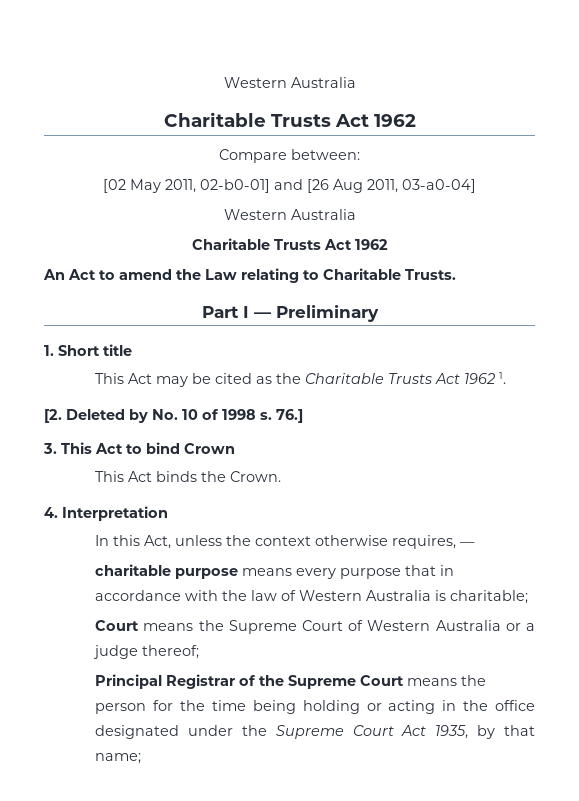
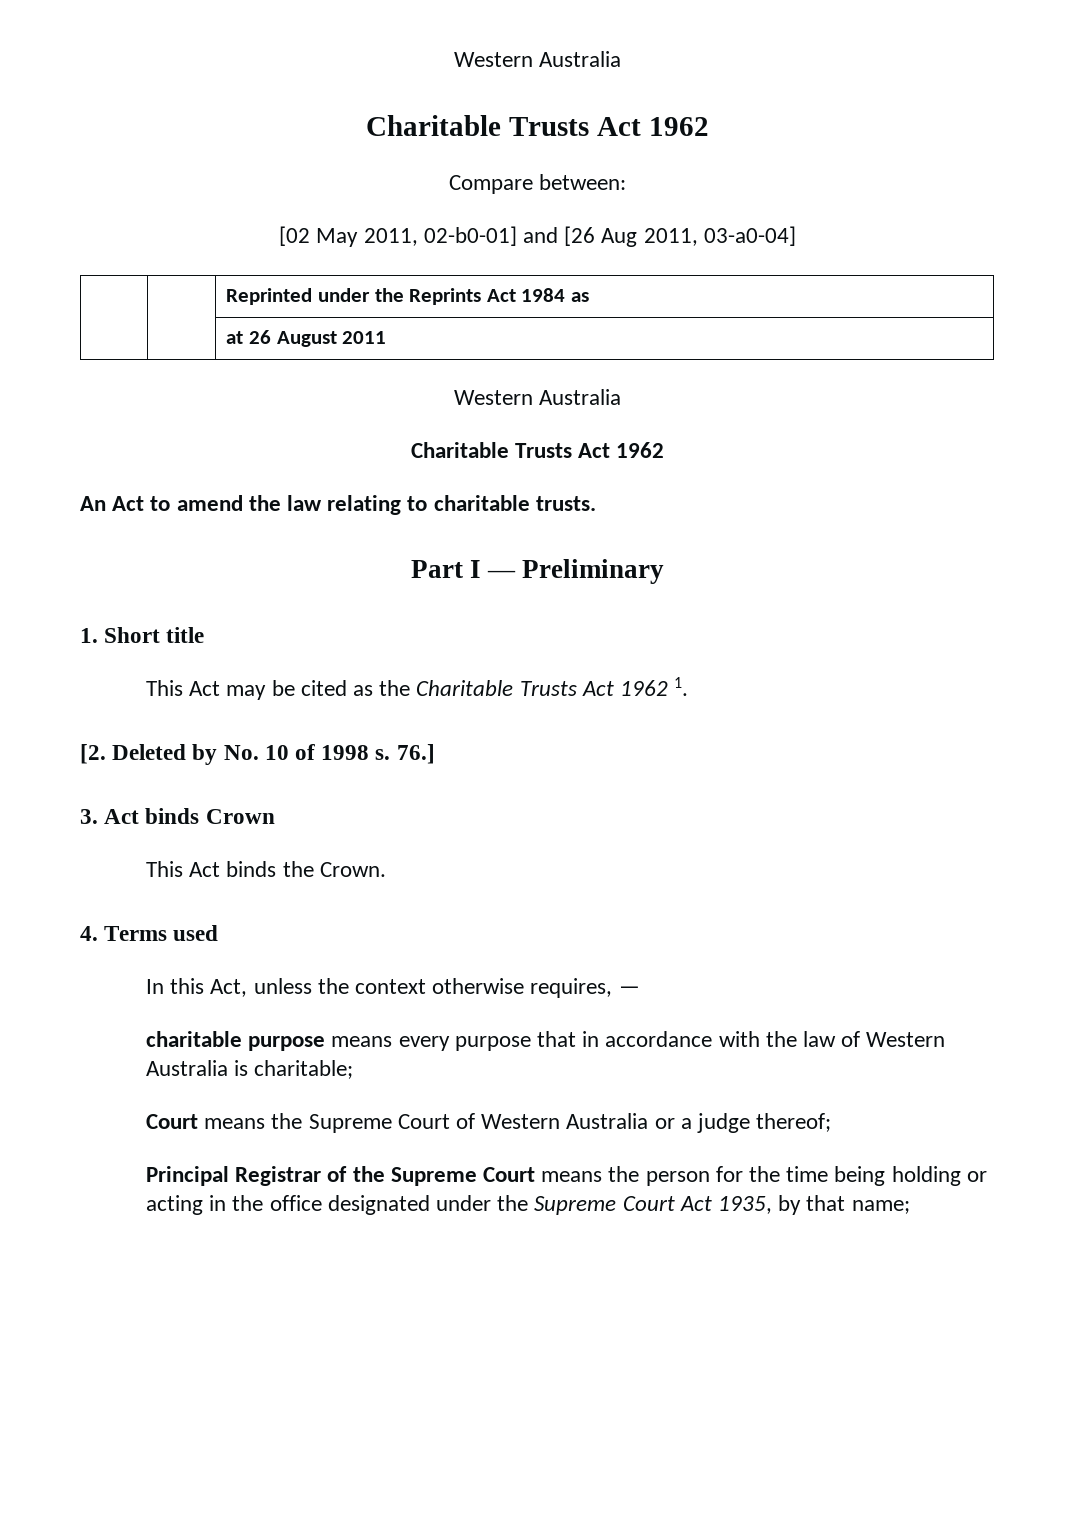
(476, 186) none -> [226,288,589,305] [226,330,387,347] // | | Reprinted under the Reprints Act 1984 as // | | at 26 August 2011
[205,269,237,280] Law -> [287,495,323,511] law
[323,268,456,280] Charitable Trusts. -> [433,495,596,511] charitable trusts.
[61,442,180,454] This Act to bind -> [104,808,200,824] Act binds
[62,506,168,521] Interpretation -> [104,925,219,941] Terms used

